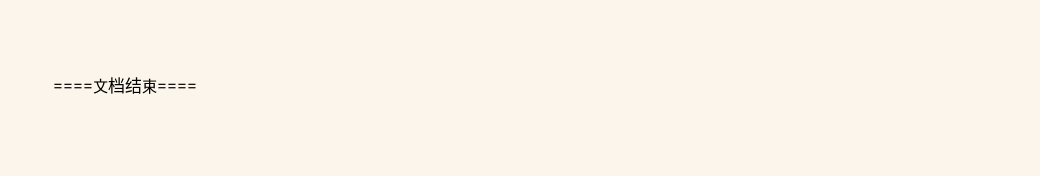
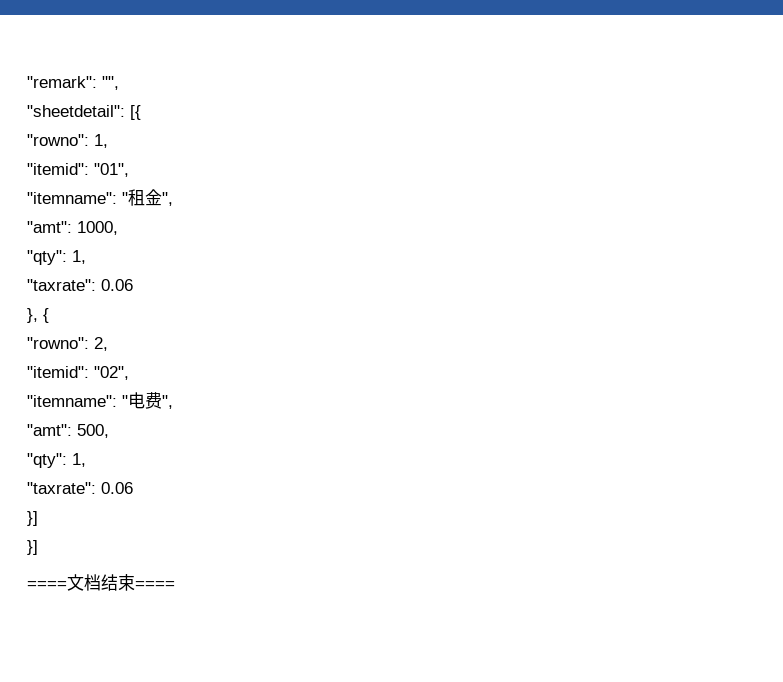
(53, 87) none -> [27,76,119,90] [27,105,141,120] [27,134,108,148] [27,163,129,177] [27,189,173,206] [27,221,118,235] [27,250,86,265] [27,279,133,291] [27,308,49,323] [27,337,108,351] [27,366,129,380] [27,392,173,409] [27,424,109,438] [27,453,86,468] [27,482,133,494] [27,511,38,526] [27,540,38,555] "remark": "", // "sheetdetail": [{ // "rowno": 1, // "itemid": "01", // "itemname": "租金", // "amt": 1000, // "qty": 1, // "taxrate": 0.06 // }, { // "rowno": 2, // "itemid": "02", // "itemname": "电费", // "amt": 500, // "qty": 1, // "taxrate": 0.06 // }] // }] //

